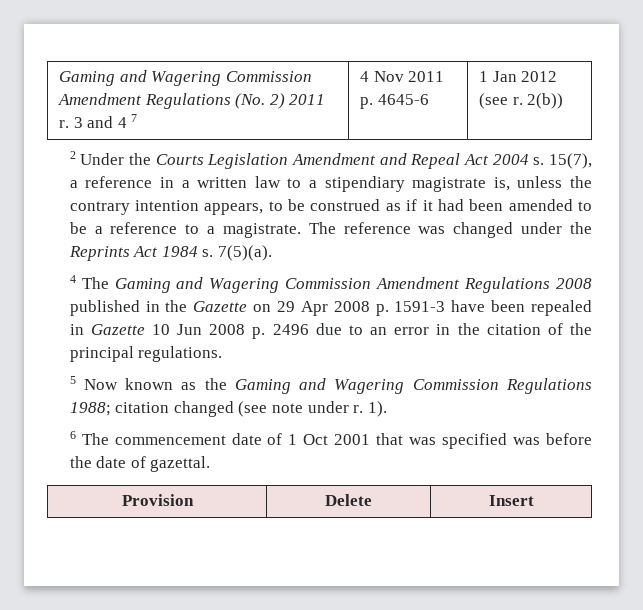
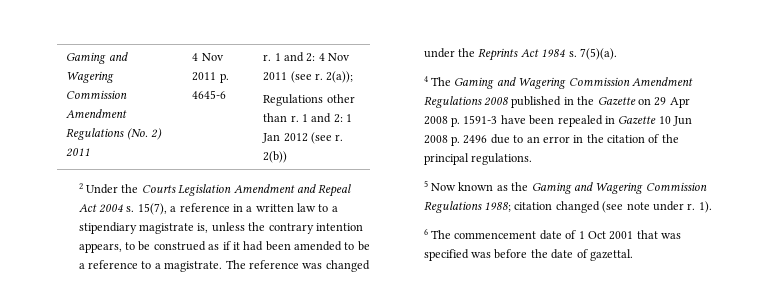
[59,114,138,128] r. 3 and 4 7 -> (91, 152) none
(429, 99) none -> [263,52,351,62] [263,71,354,83] [263,94,355,106] [263,113,343,123] r. 1 and 2: 4 Nov 2011 (see r. 2(a)); // Regulations other than r. 1 and 2:
[121,494,194,506] [325,494,372,506] [488,495,534,506] // Provision | Delete | Insert -> (633, 255) none

